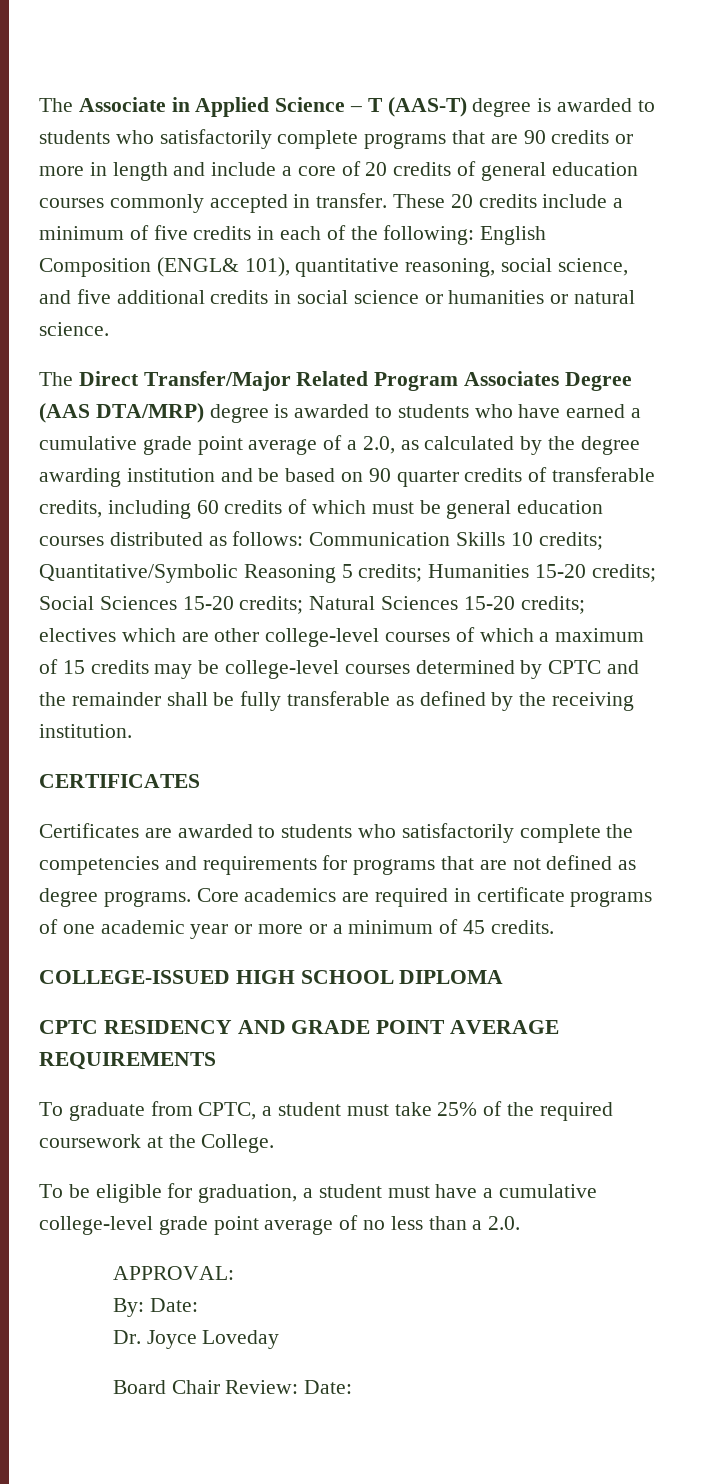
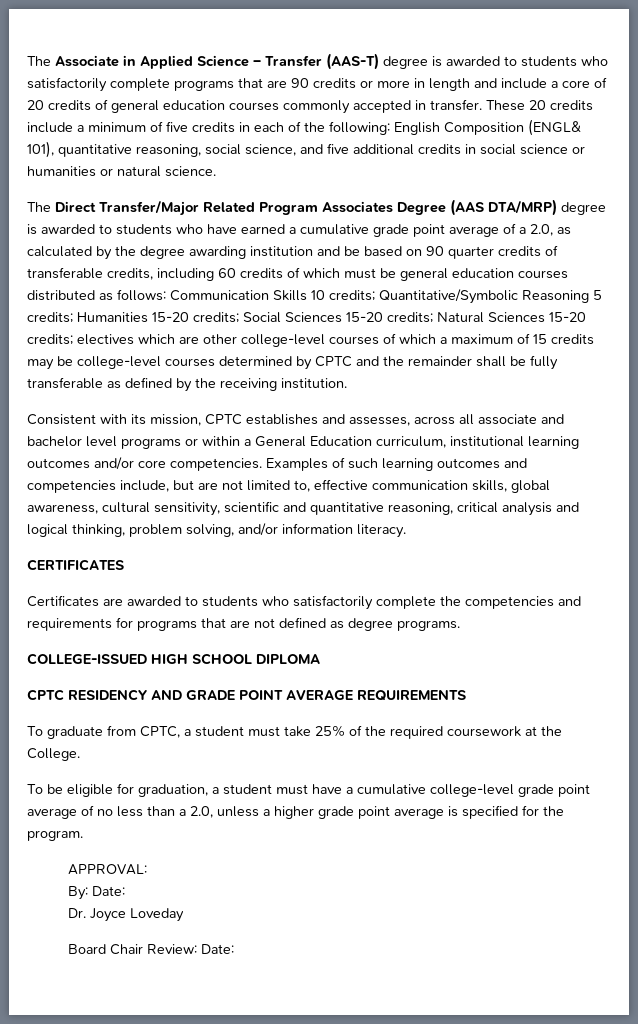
[367,98,383,112] T -> [265,55,322,67] Transfer
(132, 731) none -> [27,414,564,426] [27,436,579,449] [27,457,527,471] [27,479,550,493] [27,501,579,516] [27,523,406,538] // Consistent with its mission, CPTC establishes and assesses, across all associate and bachelor level programs or within a General Education curriculum, institutional learning outcomes and/or core competencies. Examples of such learning outcomes and competencies include, but are not limited to, effective communication skills, global awareness, cultural sensitivity, scientific and quantitative reasoning, critical analysis and logical thinking, problem solving, and/or information literacy.
[196,887,653,907] [39,919,554,939] Core academics are required in certificate programs of one academic year or more or a minimum of 45 credits. -> (460, 625) none
[488,1216,521,1230] 2.0. -> [190,805,564,819] [27,830,83,841] 2.0, unless a higher grade point average is specified for the program.

